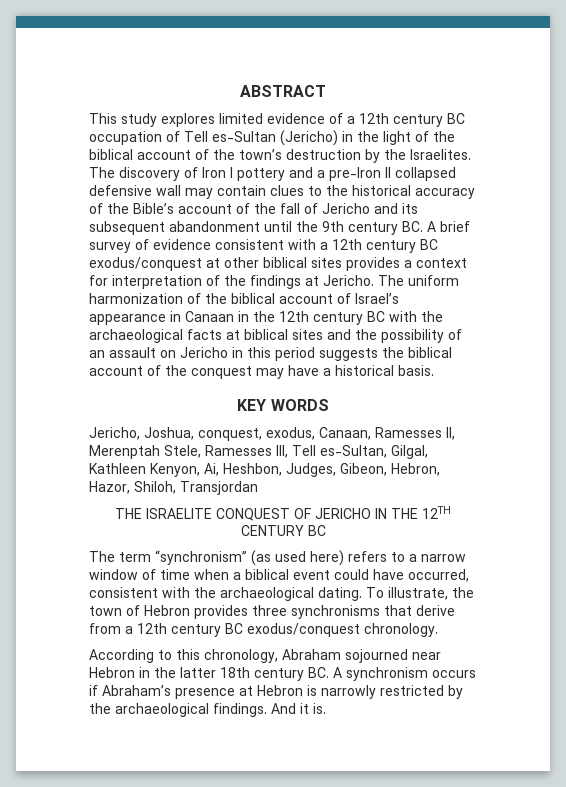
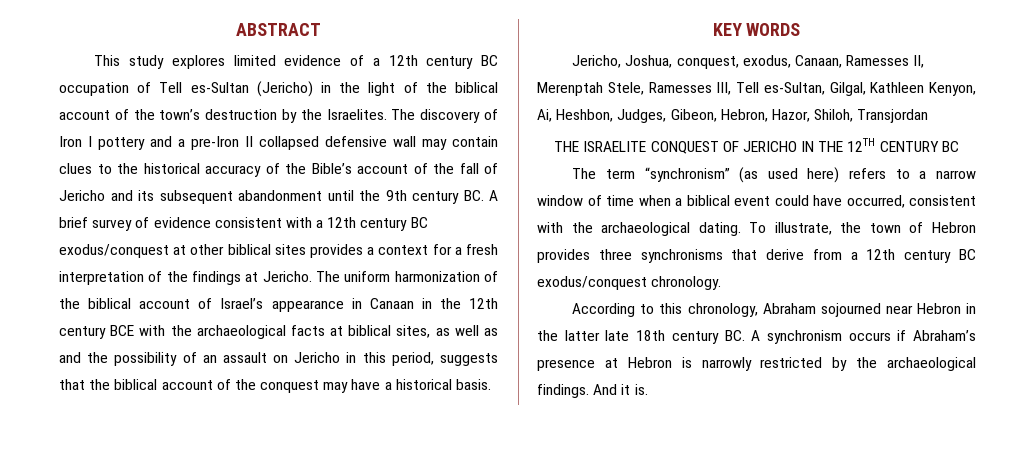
(108, 280) none -> [454,244,498,255] a fresh
[367,311,385,322] BC -> [110,325,135,336] BCE
[292,329,323,340] sites -> [396,325,499,338] sites, as well as
[275,347,378,361] period suggests -> [391,352,498,366] [59,379,85,390] period, suggests that
(216, 672) none -> [605,330,630,341] late

